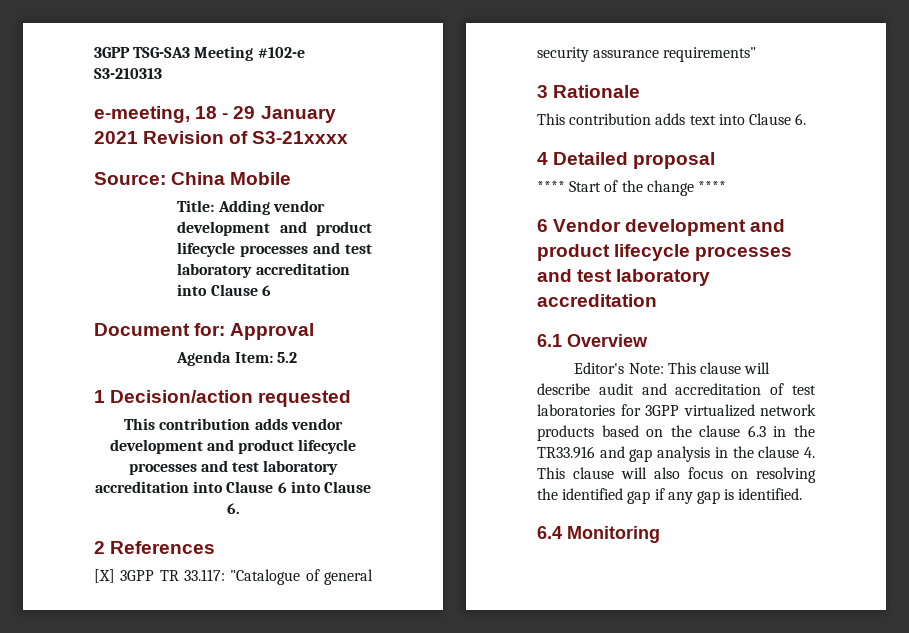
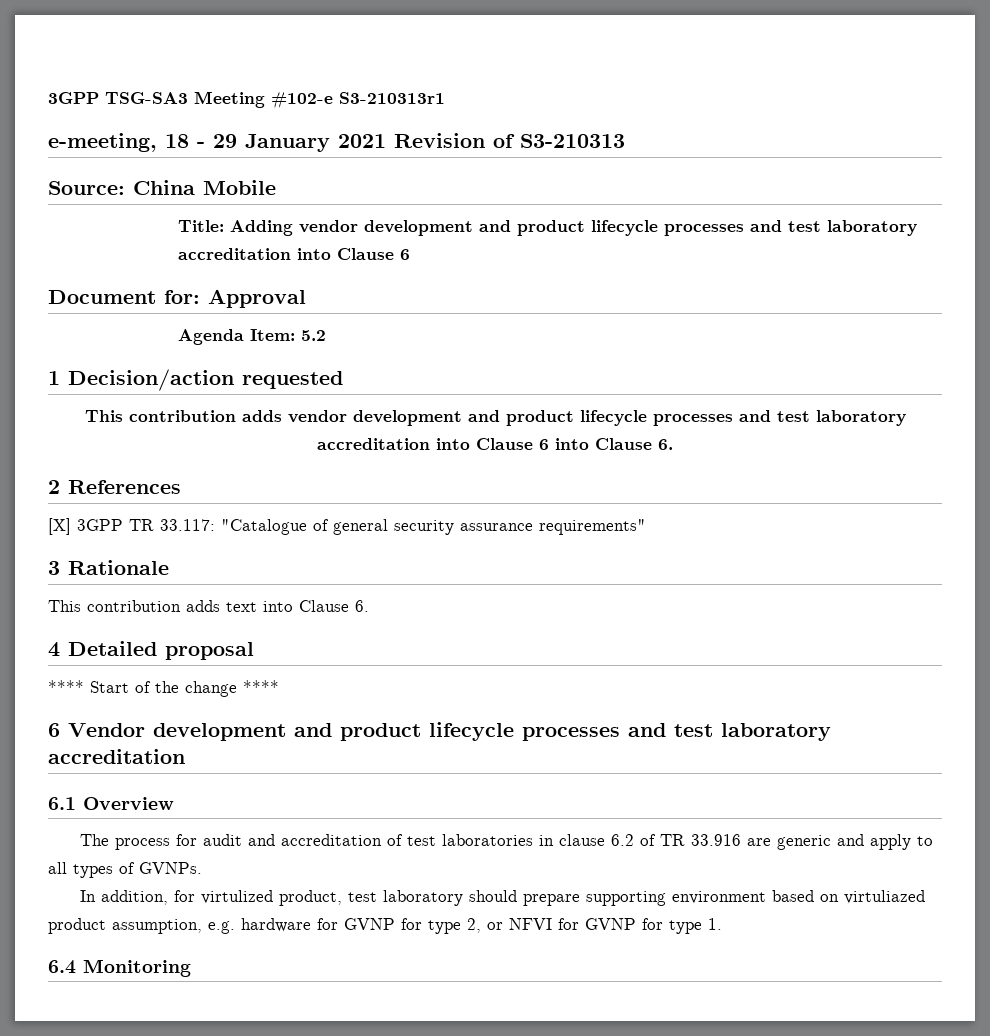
[94,68,162,79] S3-210313 -> [339,92,445,104] S3-210313r1
[252,131,349,144] S3-21xxxx -> [520,134,625,148] S3-210313
[574,362,771,374] [537,383,590,395] Editor's Note: This clause will describe -> [80,834,198,850] The process for
[620,404,816,417] [537,425,815,441] [537,446,815,462] [537,467,816,483] [537,488,803,504] for 3GPP virtualized network products based on the clause 6.3 in the TR33.916 and gap analysis in the clause 4. This clause will also focus on resolving the identified gap if any gap is identified. -> [539,834,934,850] [48,862,202,878] [80,890,926,906] [48,918,722,934] in clause 6.2 of TR 33.916 are generic and apply to all types of GVNPs. // In addition, for virtulized product, test laboratory should prepare supporting environment based on virtuliazed product assumption, e.g. hardware for GVNP for type 2, or NFVI for GVNP for type 1.

